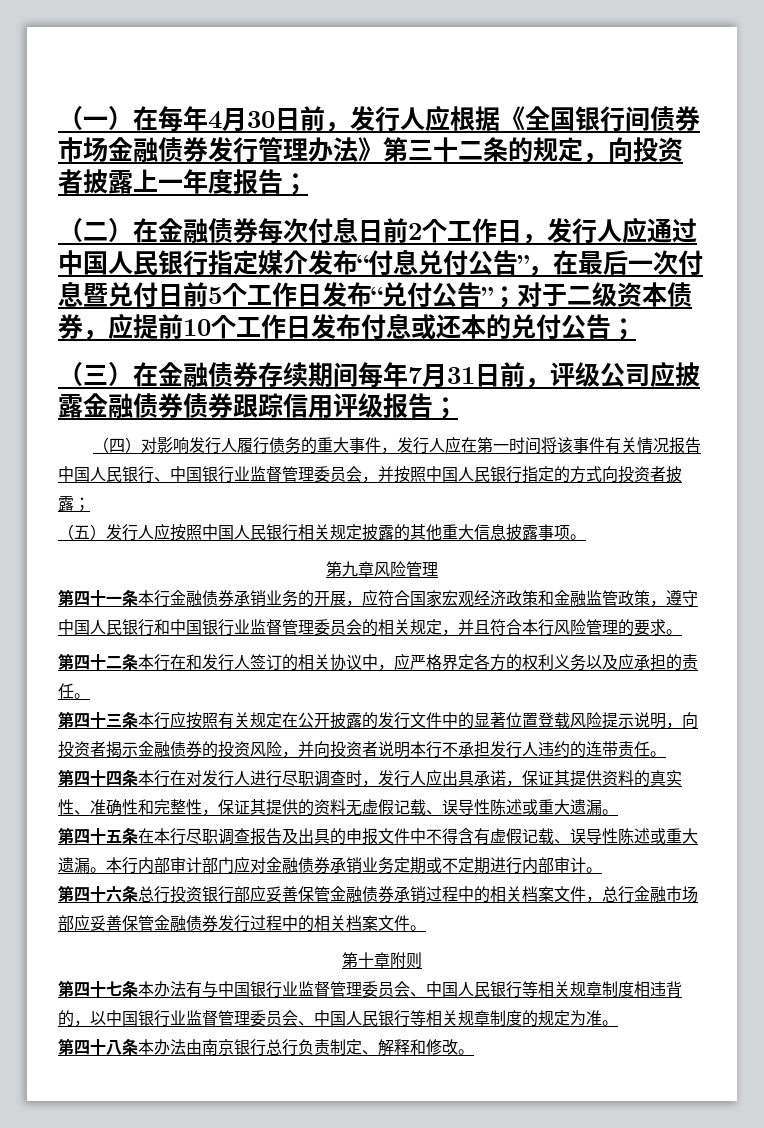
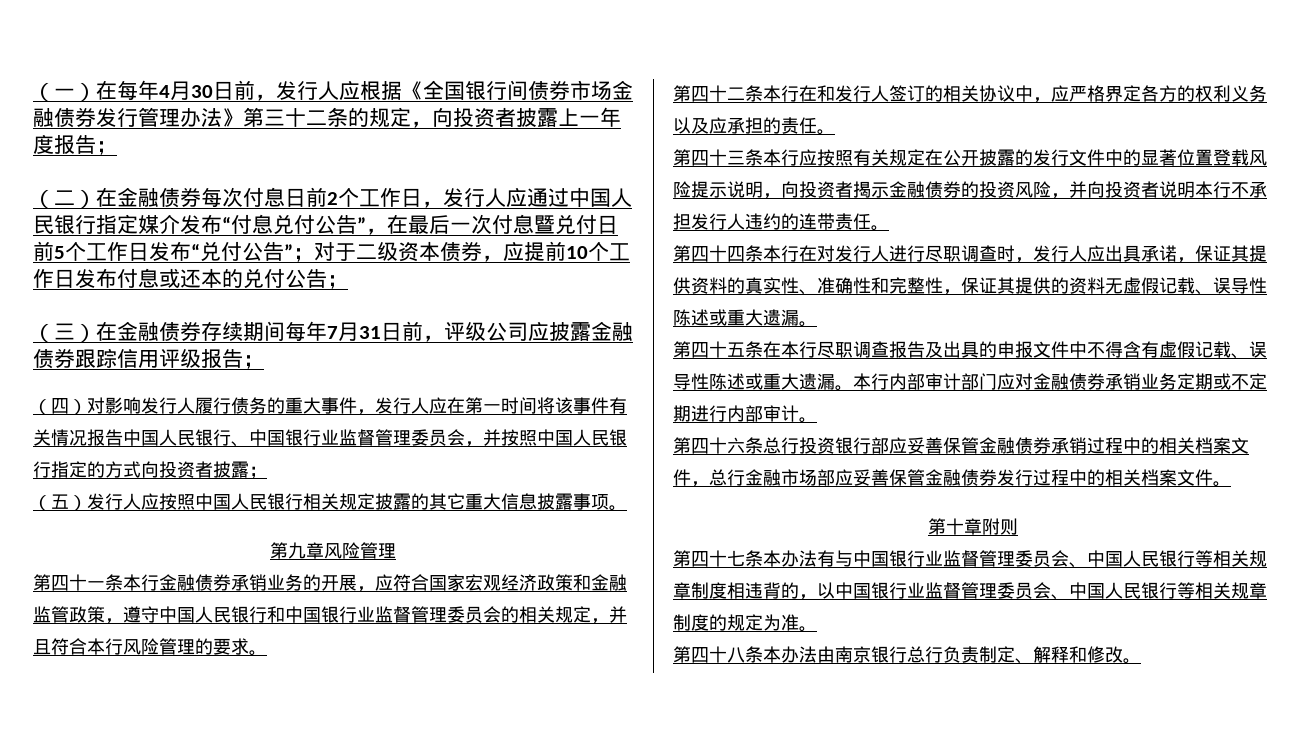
[183,393,233,418] 债券 -> (75, 358) none
[426,524,442,541] 他 -> [447,493,465,510] 它

